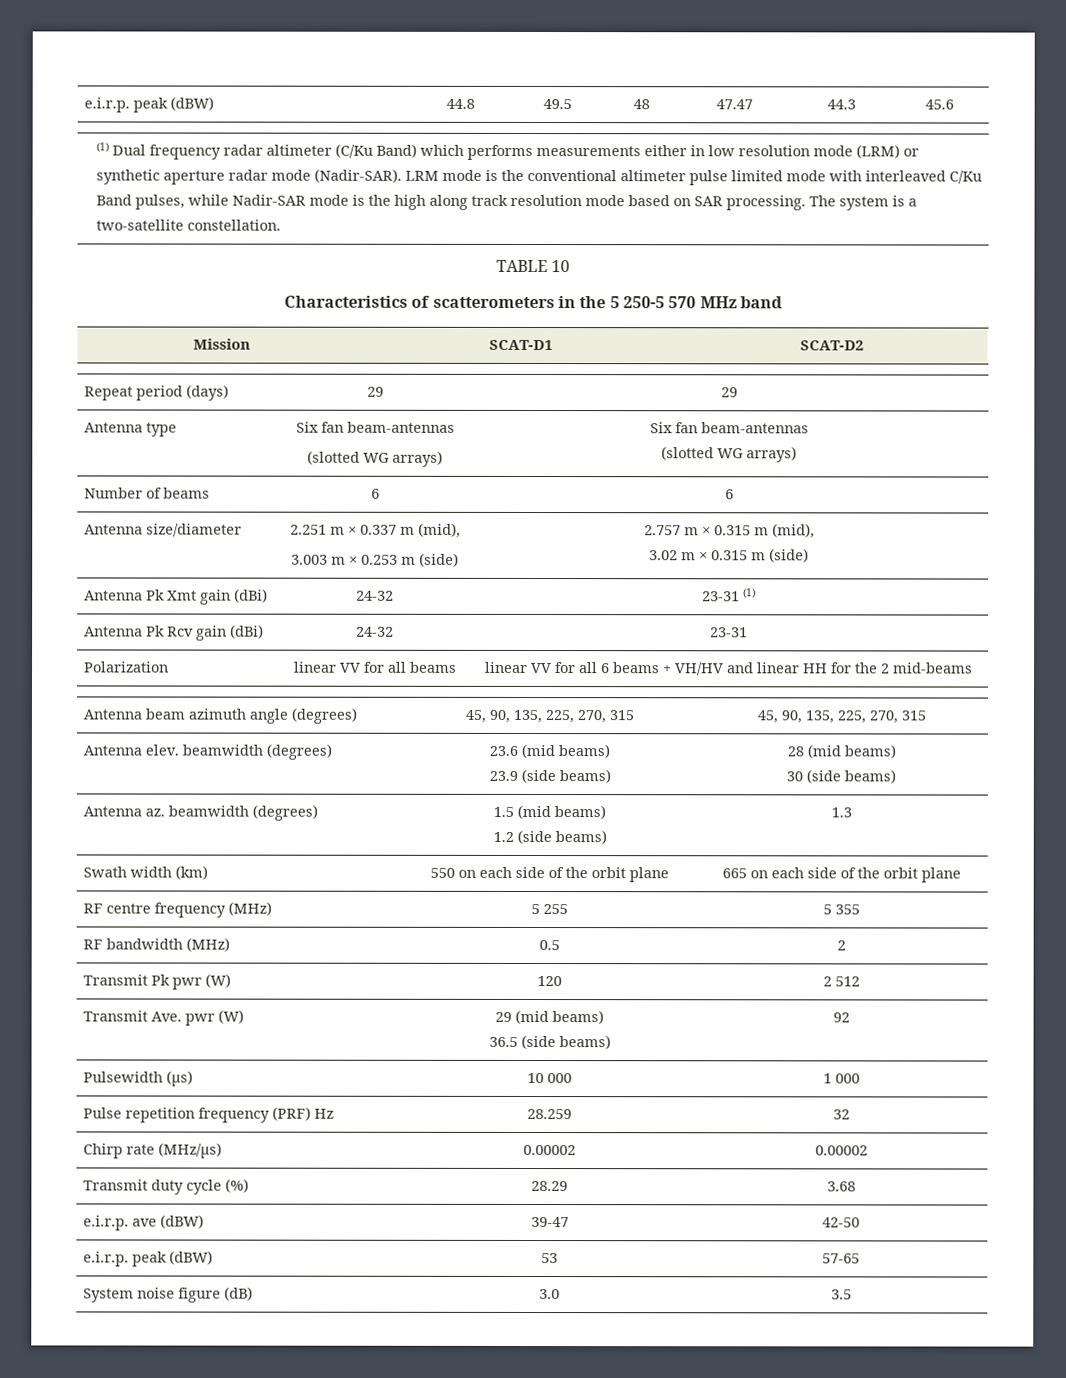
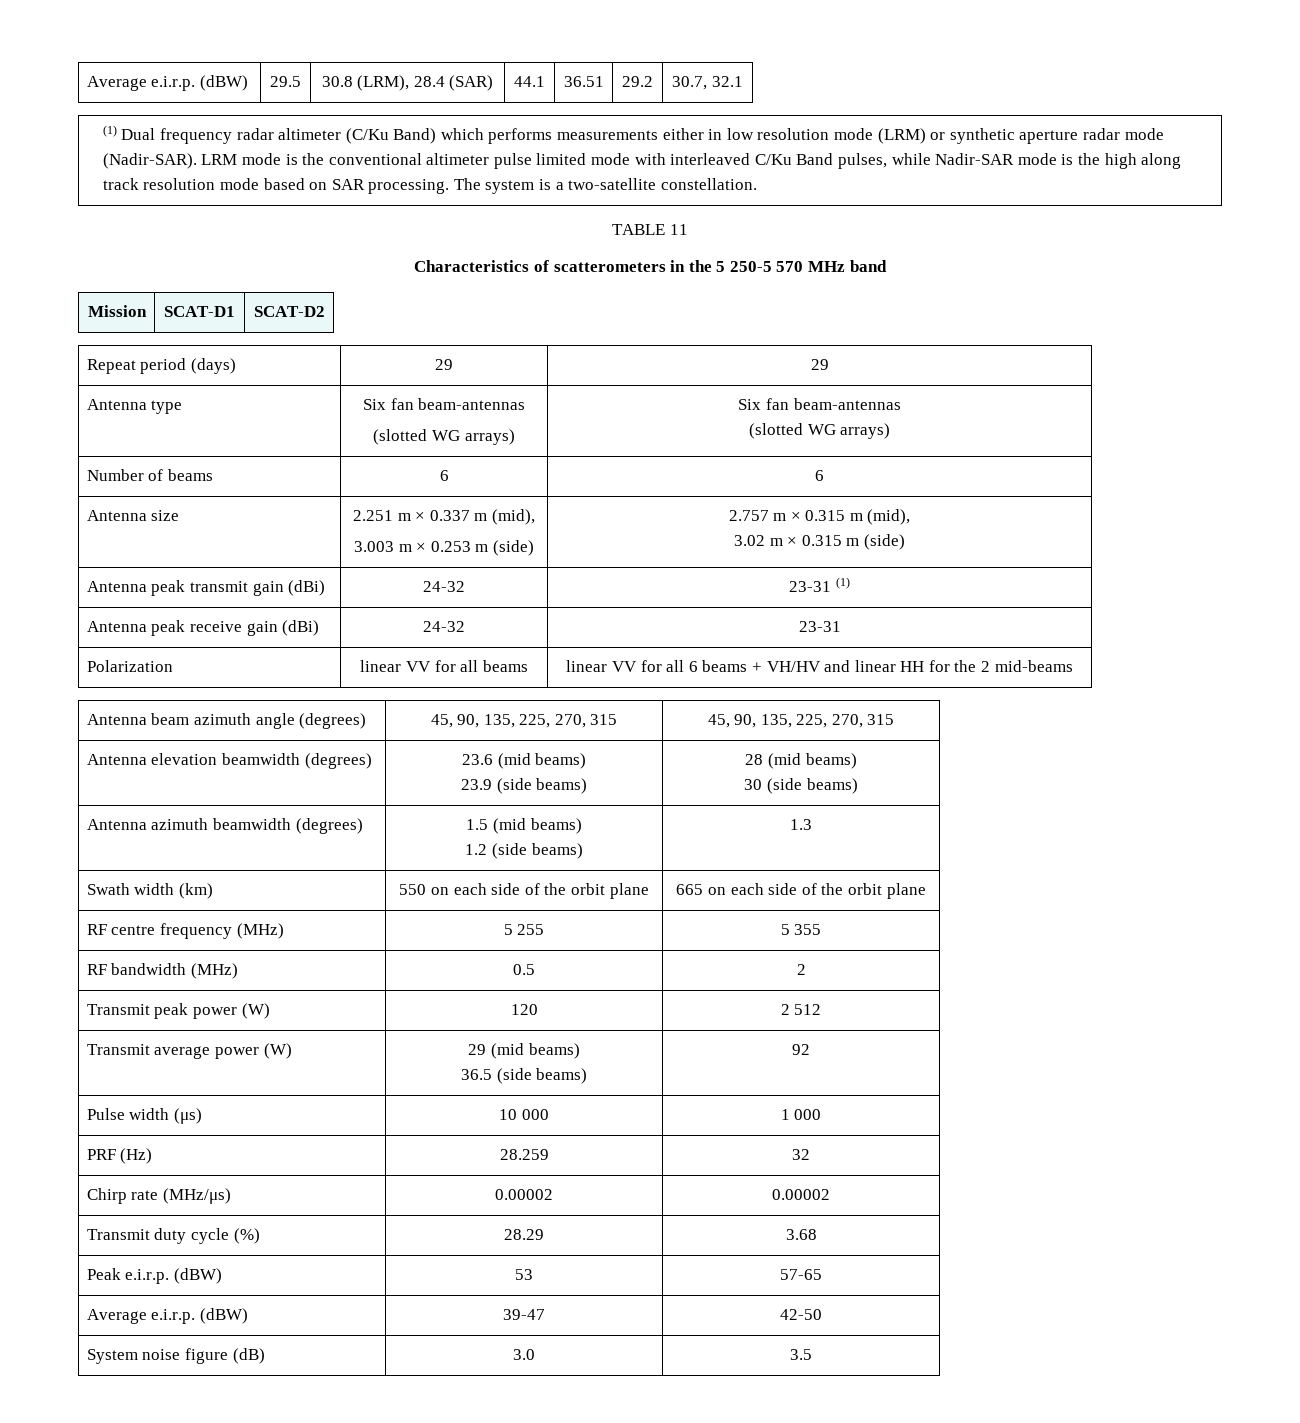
[83,96,214,113] [445,98,475,109] [543,99,572,110] [632,99,650,110] [715,99,753,110] [826,99,856,110] [924,99,954,110] e.i.r.p. peak (dBW) | 44.8 | 49.5 | 48 | 47.47 | 44.3 | 45.6 -> [86,75,248,91] [270,76,301,87] [321,75,494,91] [514,76,545,87] [563,76,604,87] [622,76,653,87] [672,76,743,90] Average e.i.r.p. (dBW) | 29.5 | 30.8 (LRM), 28.4 (SAR) | 44.1 | 36.51 | 29.2 | 30.7, 32.1
[551,260,571,273] 10 -> [669,224,688,235] 11
[145,523,242,537] size/diameter -> [151,510,180,521] size
[145,589,197,601] Pk Xmt -> [151,580,248,596] peak transmit
[145,625,194,637] Pk Rcv -> [151,620,242,636] peak receive
[144,744,179,756] elev. -> [151,753,218,765] elevation
[144,808,165,817] az. -> [151,818,209,830] azimuth
[150,974,202,990] Pk pwr -> [154,1003,237,1019] peak power
[150,1011,215,1026] Ave. pwr -> [154,1046,259,1059] average power
[82,1071,163,1083] Pulsewidth -> [86,1108,170,1120] Pulse width
[82,1106,334,1123] Pulse repetition frequency (PRF) Hz -> [86,1148,153,1164] PRF (Hz)
[82,1214,204,1231] [530,1216,569,1228] [822,1217,861,1228] [82,1250,213,1267] [541,1253,558,1264] [822,1253,861,1264] e.i.r.p. ave (dBW) | 39-47 | 42-50 // e.i.r.p. peak (dBW) | 53 | 57-65 -> [86,1268,222,1284] [515,1269,533,1280] [780,1269,822,1280] [86,1308,248,1324] [503,1309,545,1320] [780,1309,822,1320] Peak e.i.r.p. (dBW) | 53 | 57-65 // Average e.i.r.p. (dBW) | 39-47 | 42-50

